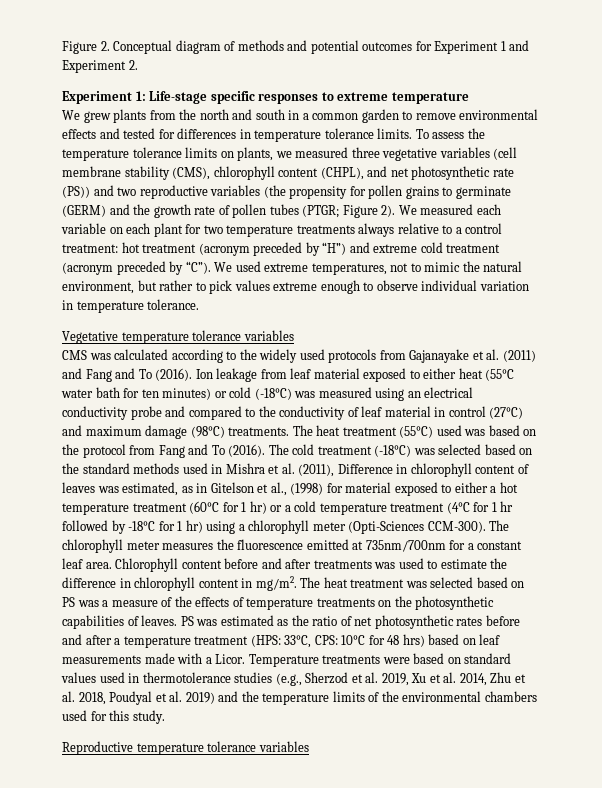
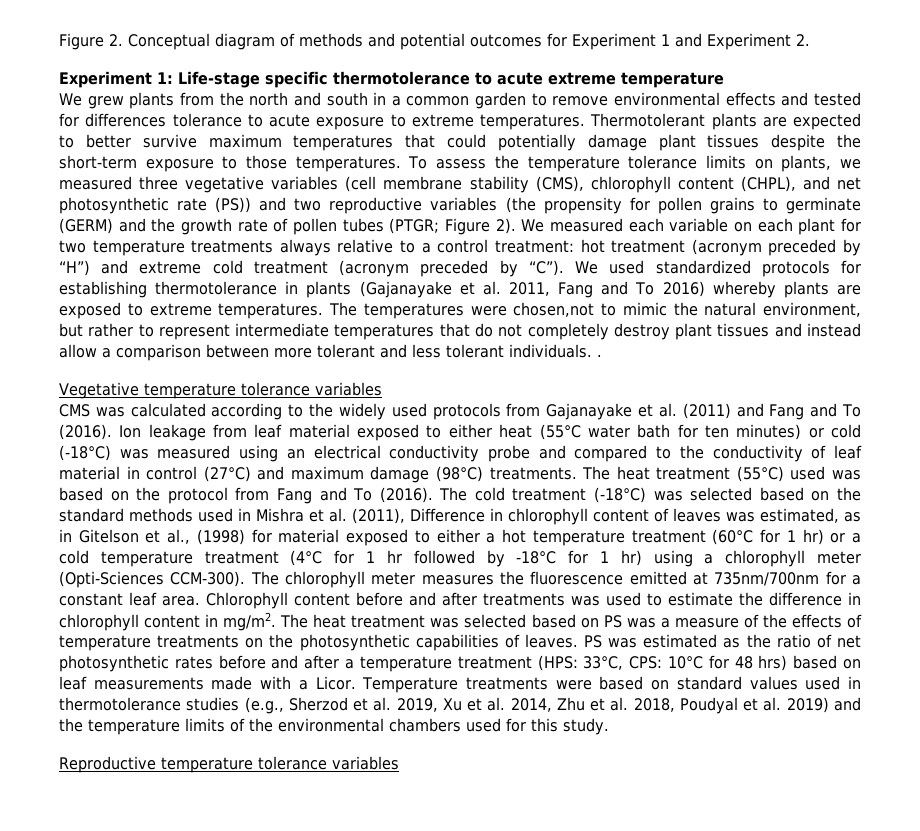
[258,92,334,104] responses to -> [333,71,543,85] thermotolerance to acute
[239,128,413,142] in temperature tolerance limits. -> [172,113,861,130] [59,134,862,151] [59,155,401,172] tolerance to acute exposure to extreme temperatures. Thermotolerant plants are expected to better survive maximum temperatures that could potentially damage plant tissues despite the short-term exposure to those temperatures.
[264,263,409,275] extreme temperatures, not -> [655,260,862,277] [59,281,861,298] [59,302,595,319] standardized protocols for establishing thermotolerance in plants (Gajanayake et al. 2011, Fang and To 2016) whereby plants are exposed to extreme temperatures. The temperatures were chosen,not
[209,280,529,294] [62,299,200,313] pick values extreme enough to observe individual variation in temperature tolerance. -> [158,323,862,340] [59,344,602,361] represent intermediate temperatures that do not completely destroy plant tissues and instead allow a comparison between more tolerant and less tolerant individuals. .

